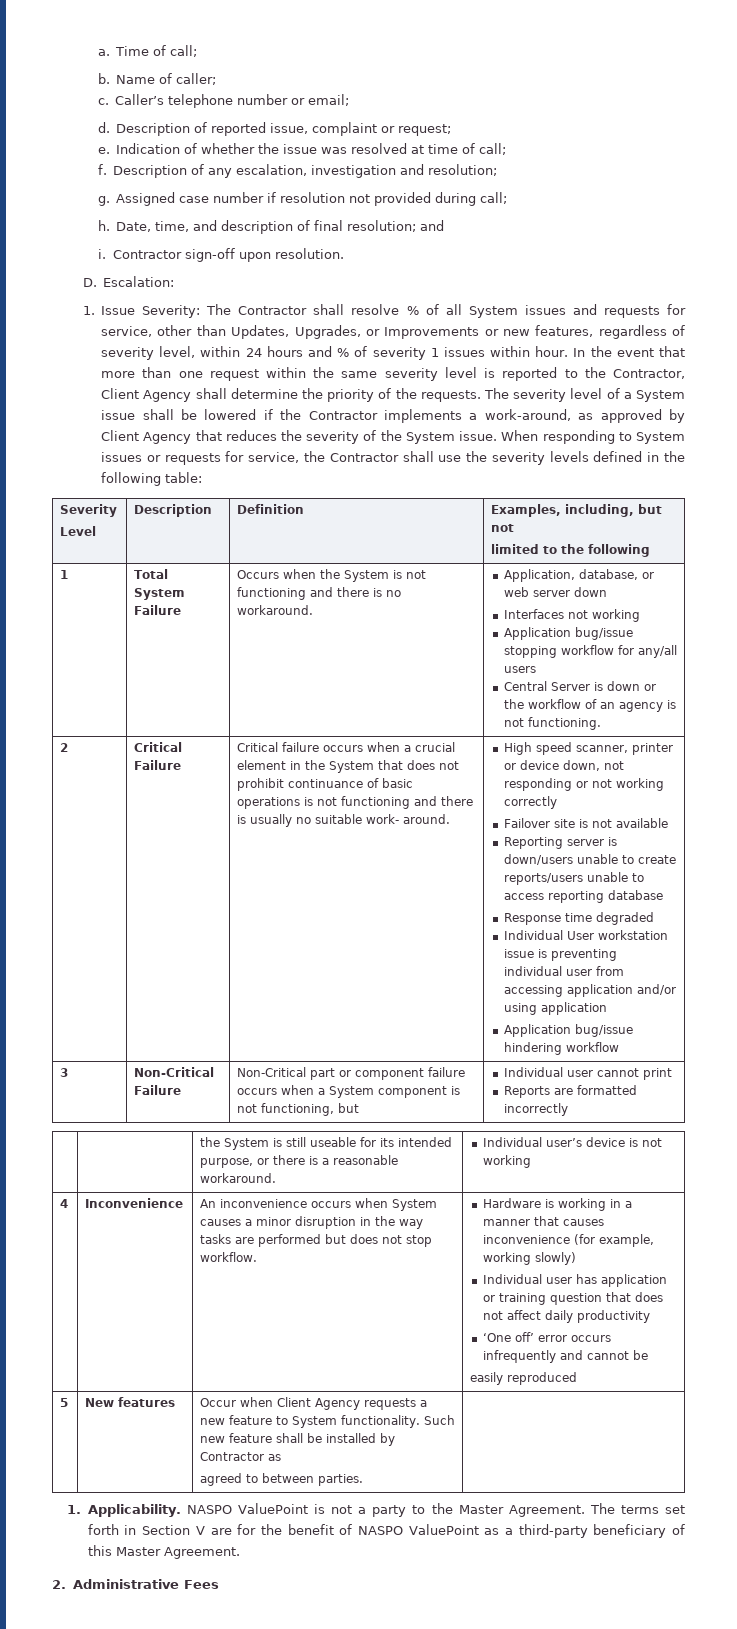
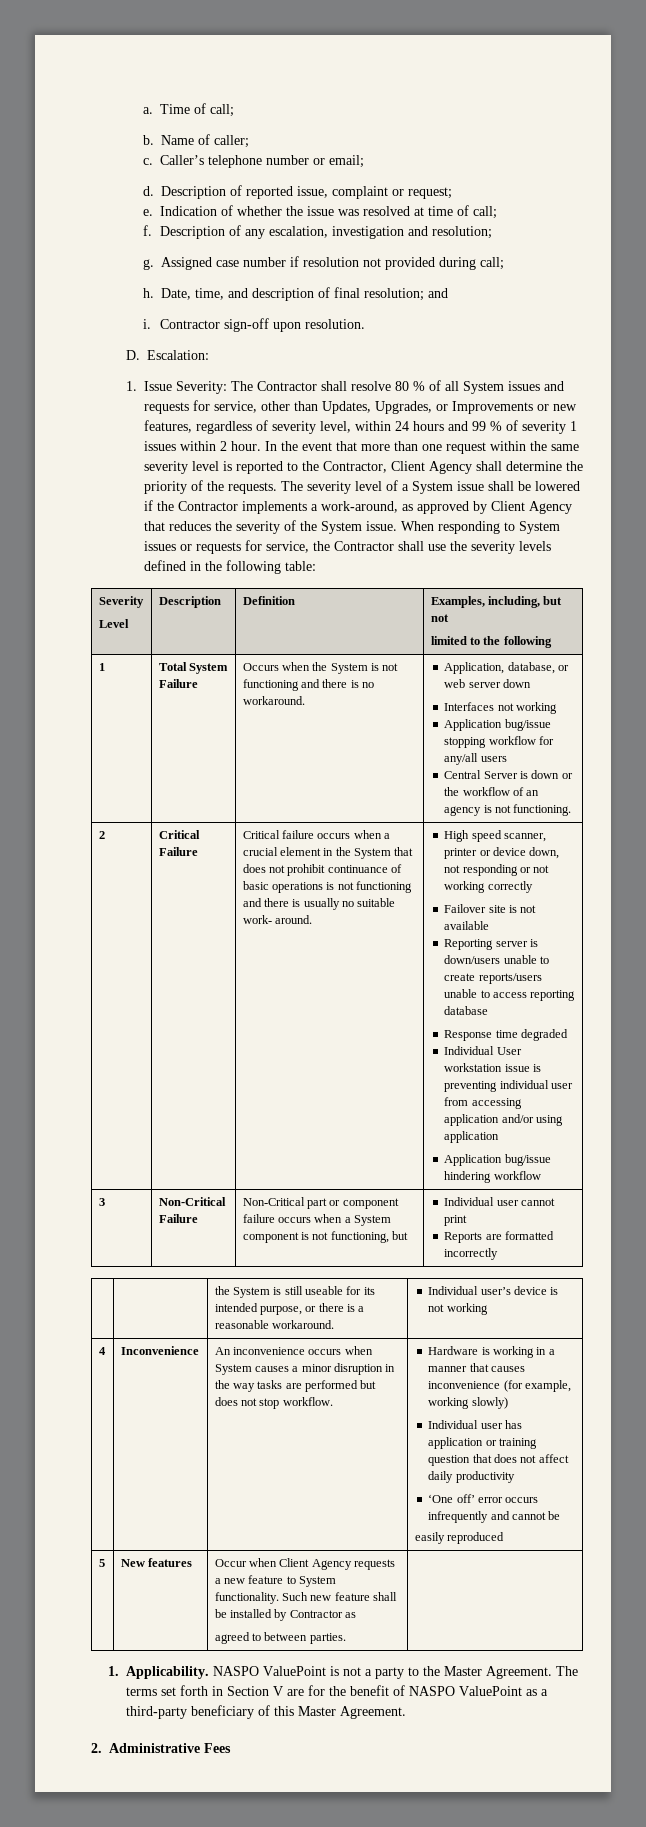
(400, 309) none -> [394,381,409,391] 80
(333, 351) none -> [471,421,486,431] 99
(531, 351) none -> [219,441,227,451] 2

